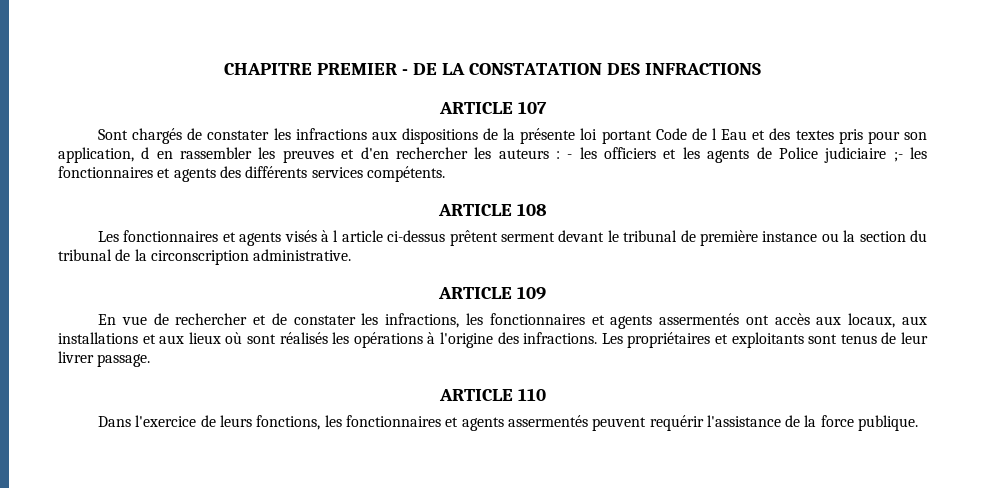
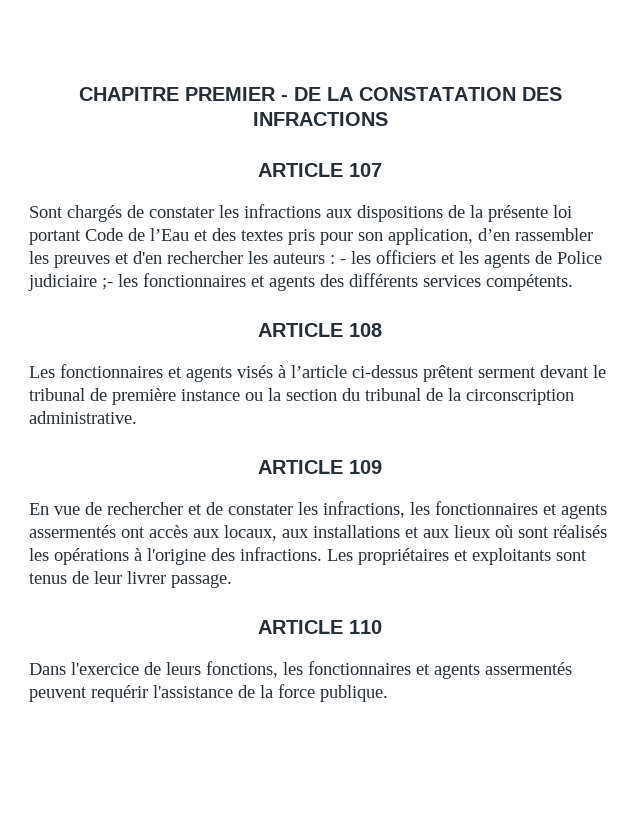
[712,128,748,140] l Eau -> [150,228,189,241] l’Eau
[141,147,173,159] d en -> [478,228,510,241] d’en
[333,230,383,242] l article -> [291,365,347,378] l’article

